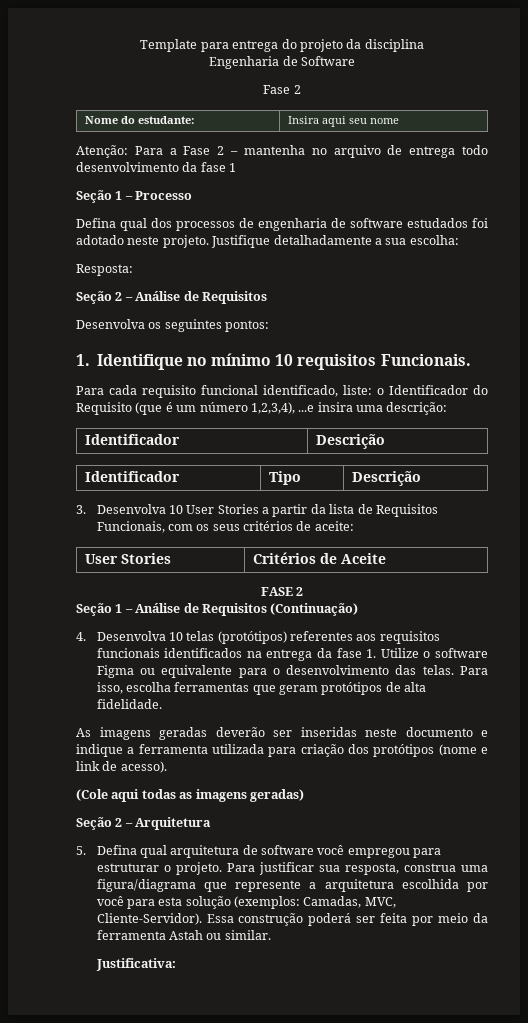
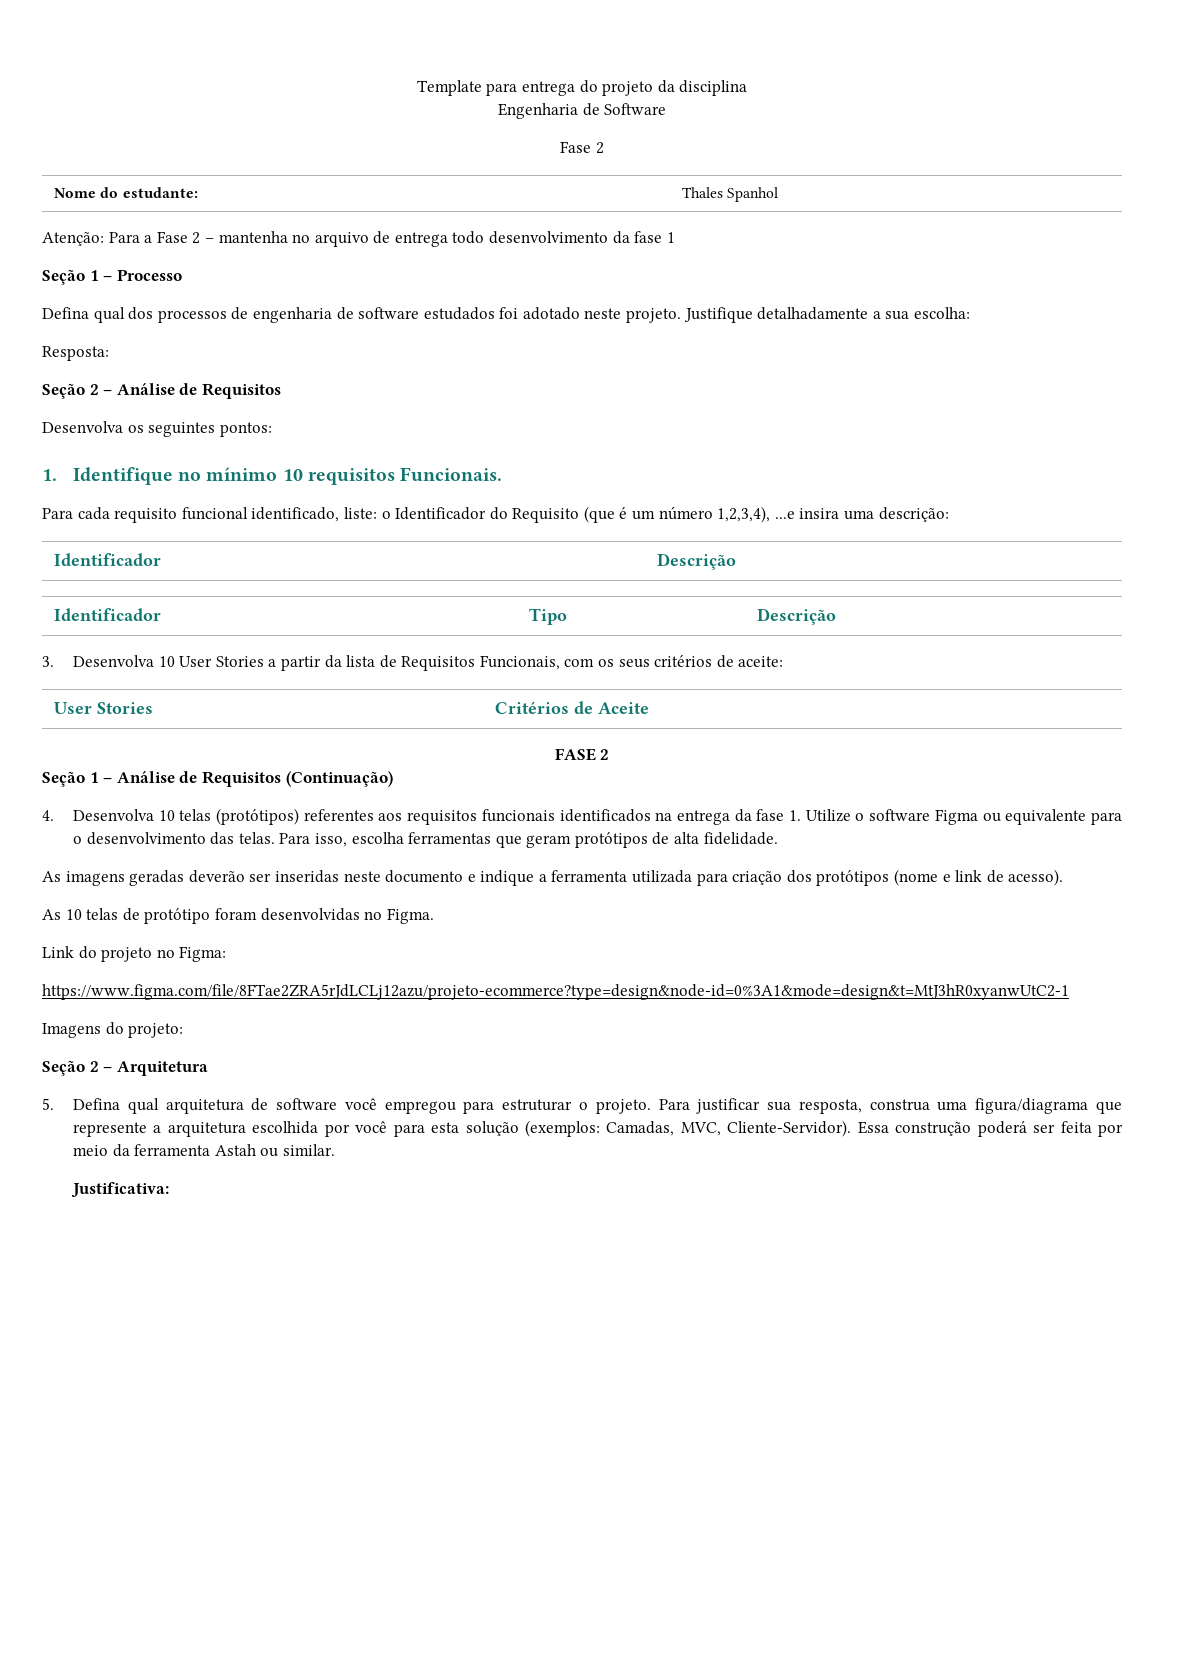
[288,116,400,127] Insira aqui seu nome -> [682,187,779,202] Thales Spanhol
[76,789,304,802] (Cole aqui todas as imagens geradas) -> [42,908,434,924] [42,946,227,962] [42,984,1069,1000] [42,1022,184,1038] As 10 telas de protótipo foram desenvolvidas no Figma. // Link do projeto no Figma: // https://www.figma.com/file/8FTae2ZRA5rJdLCLj12azu/projeto-ecommerce?type=design&node-id=0%3A1&mode=design&t=MtJ3hR0xyanwUtC2-1 // Imagens do projeto:

